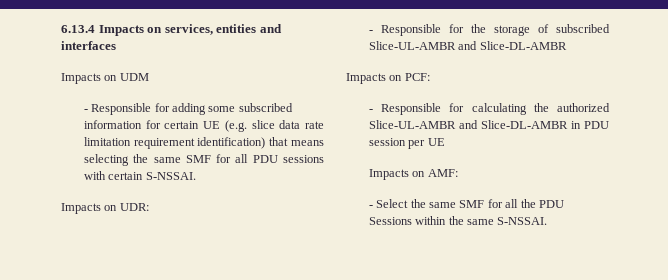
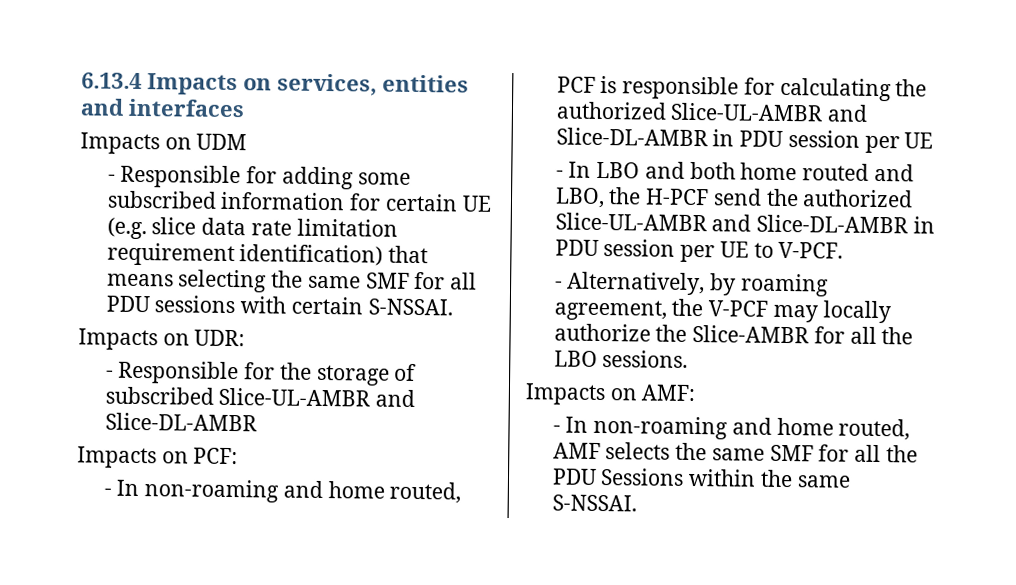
[381,103,442,115] Responsible -> [116,479,462,504] [556,75,740,100] In non-roaming and home routed, PCF is responsible
[368,169,458,180] [368,199,409,208] Impacts on AMF: // - Select -> [555,161,914,182] [554,187,914,209] [554,212,935,234] [554,239,844,263] [554,271,829,297] [553,298,891,324] [553,323,914,345] [553,350,689,368] [525,383,697,406] [552,415,911,441] [552,442,671,460] - In LBO and both home routed and LBO, the H-PCF send the authorized Slice-UL-AMBR and Slice-DL-AMBR in PDU session per UE to V-PCF. // - Alternatively, by roaming agreement, the V-PCF may locally authorize the Slice-AMBR for all the LBO sessions. // Impacts on AMF: // - In non-roaming and home routed, AMF selects

